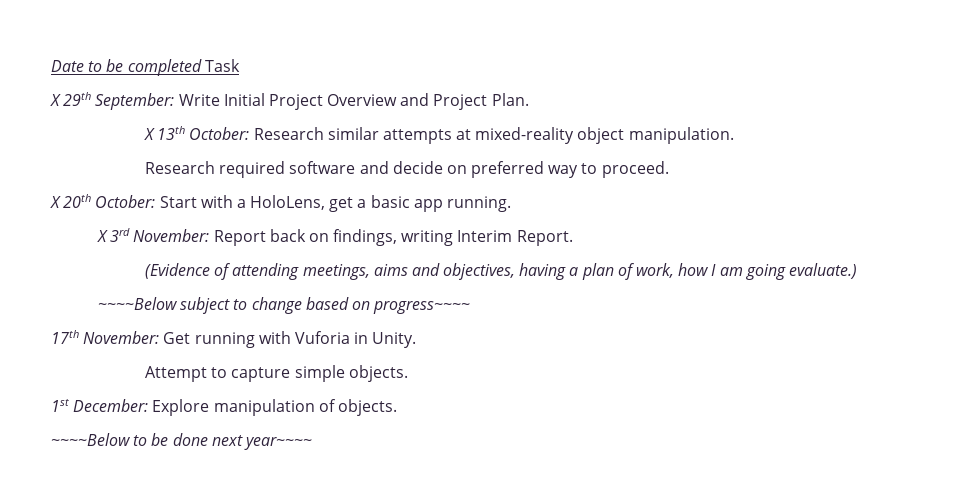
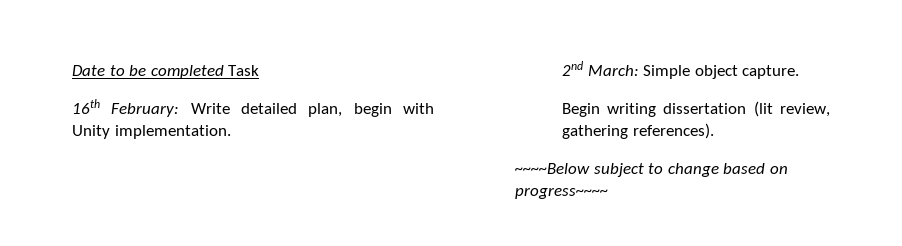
[50,92,529,110] [143,126,734,144] [144,161,669,178] [50,194,512,212] [96,228,573,246] [144,263,857,280] X 29th September: Write Initial Project Overview and Project Plan. // X 13th October: Research similar attempts at mixed-reality object manipulation. // Research required software and decide on preferred way to proceed. // X 20th October: Start with a HoloLens, get a basic app running. // X 3rd November: Report back on findings, writing Interim Report. // (Evidence of attending meetings, aims and objectives, having a plan of work, how I am going evaluate.) -> [72,99,434,117] [72,125,231,139] [561,61,800,79] [561,101,830,117] [561,123,714,139] 16th February: Write detailed plan, begin with Unity implementation. // 2nd March: Simple object capture. // Begin writing dissertation (lit review, gathering references).
[51,330,417,348] [144,365,408,382] [51,399,397,416] [51,433,312,450] // 17th November: Get running with Vuforia in Unity. // Attempt to capture simple objects. // 1st December: Explore manipulation of objects. // ~~~~Below to be done next year~~~~ -> (608, 193) none

